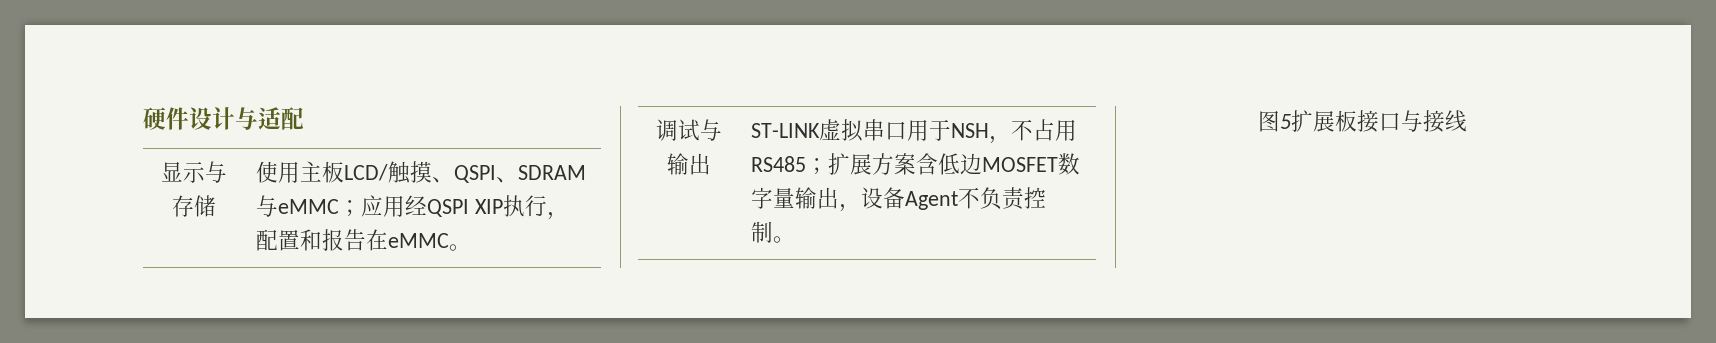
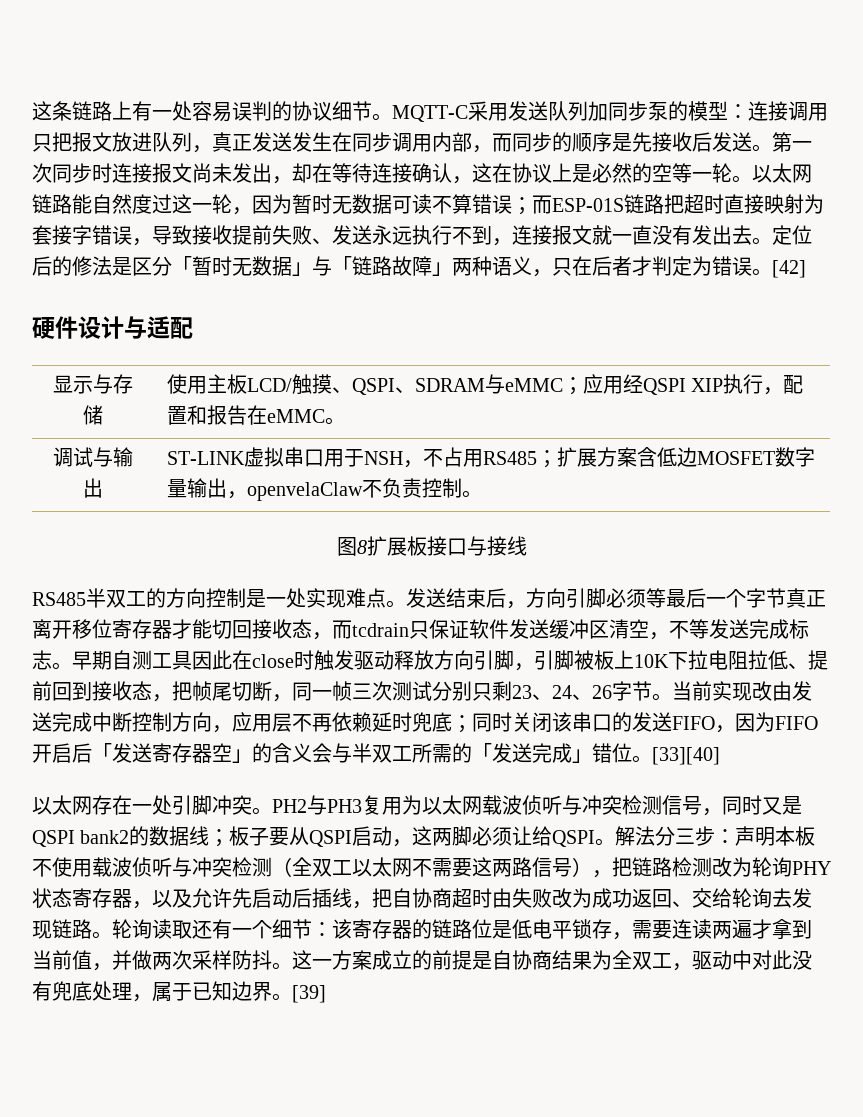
(143, 118) none -> [32,101,828,122] [32,132,812,153] [32,163,812,184] [32,194,824,215] [32,225,812,246] [32,256,806,278] 这条链路上有一处容易误判的协议细节。MQTT-C采用发送队列加同步泵的模型：连接调用只把报文放进队列，真正发送发生在同步调用内部，而同步的顺序是先接收后发送。第一次同步时连接报文尚未发出，却在等待连接确认，这在协议上是必然的空等一轮。以太网链路能自然度过这一轮，因为暂时无数据可读不算错误；而ESP-01S链路把超时直接映射为套接字错误，导致接收提前失败、发送永远执行不到，连接报文就一直没有发出去。定位后的修法是区分「暂时无数据」与「链路故障」两种语义，只在后者才判定为错误。[42] //
[861,187,959,210] 设备Agent -> [246,482,363,501] openvelaClaw
[1279,114,1291,129] 5 -> [356,540,367,554] 8
(1467, 121) none -> [32,588,826,609] [32,619,809,640] [32,650,828,671] [32,681,812,702] [32,712,818,733] [32,743,720,765] [32,795,802,816] [32,826,816,847] [32,857,831,878] [32,888,812,909] [32,919,812,940] [32,950,812,971] [32,981,326,1003] // RS485半双工的方向控制是一处实现难点。发送结束后，方向引脚必须等最后一个字节真正离开移位寄存器才能切回接收态，而tcdrain只保证软件发送缓冲区清空，不等发送完成标志。早期自测工具因此在close时触发驱动释放方向引脚，引脚被板上10K下拉电阻拉低、提前回到接收态，把帧尾切断，同一帧三次测试分别只剩23、24、26字节。当前实现改由发送完成中断控制方向，应用层不再依赖延时兜底；同时关闭该串口的发送FIFO，因为FIFO开启后「发送寄存器空」的含义会与半双工所需的「发送完成」错位。[33][40] // 以太网存在一处引脚冲突。PH2与PH3复用为以太网载波侦听与冲突检测信号，同时又是QSPI bank2的数据线；板子要从QSPI启动，这两脚必须让给QSPI。解法分三步：声明本板不使用载波侦听与冲突检测（全双工以太网不需要这两路信号），把链路检测改为轮询PHY状态寄存器，以及允许先启动后插线，把自协商超时由失败改为成功返回、交给轮询去发现链路。轮询读取还有一个细节：该寄存器的链路位是低电平锁存，需要连读两遍才拿到当前值，并做两次采样防抖。这一方案成立的前提是自协商结果为全双工，驱动中对此没有兜底处理，属于已知边界。[39]

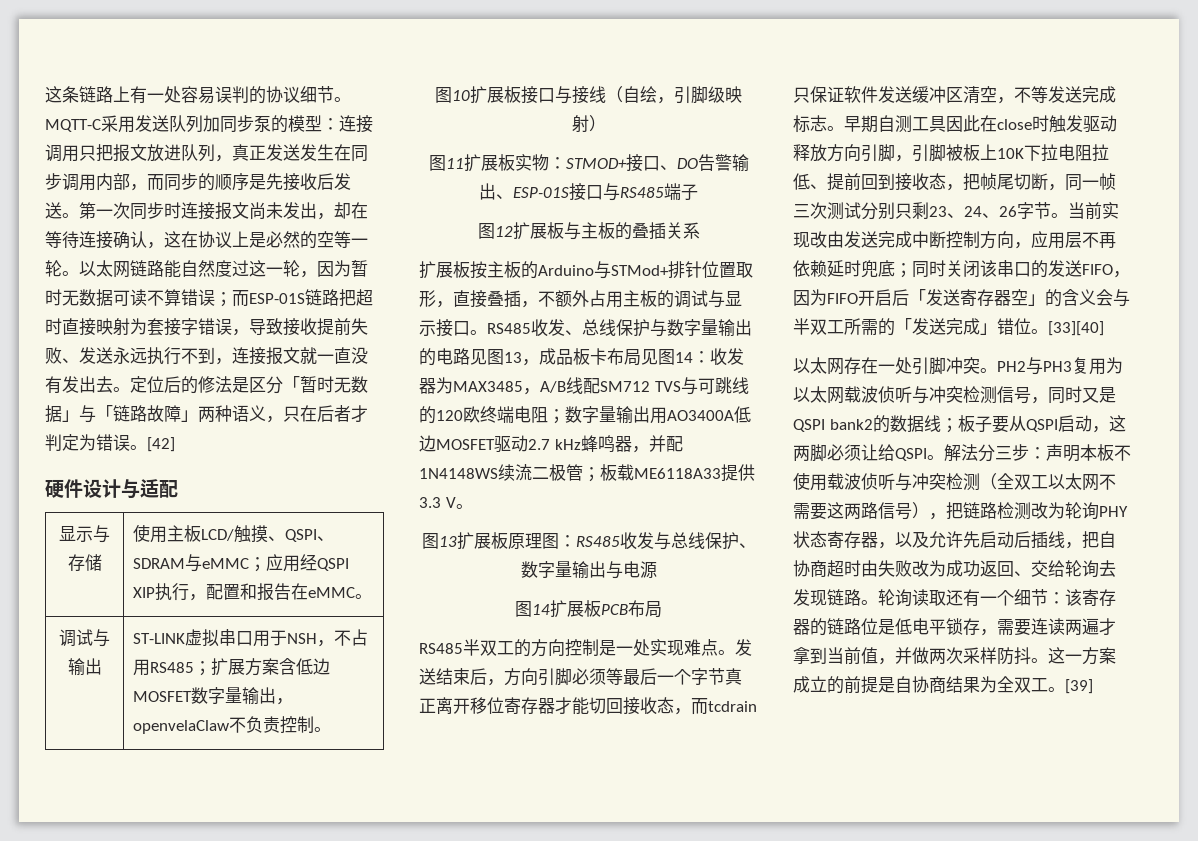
[356,540,367,554] 8 -> [452,90,470,101] 10
(527, 546) none -> [606,86,742,104] [571,115,606,133] [428,154,749,172] [479,183,698,201] [477,222,700,240] [419,261,753,279] [419,290,742,308] [419,319,752,337] [419,348,744,366] [419,377,749,395] [419,406,751,424] [419,435,683,453] [419,464,755,482] [419,497,473,509] [421,532,756,550] [520,561,657,579] [515,600,662,618] （自绘，引脚级映射） // 图11扩展板实物：STMOD+接口、DO告警输出、ESP-01S接口与RS485端子 // 图12扩展板与主板的叠插关系 // 扩展板按主板的Arduino与STMod+排针位置取形，直接叠插，不额外占用主板的调试与显示接口。RS485收发、总线保护与数字量输出的电路见图13，成品板卡布局见图14：收发器为MAX3485，A/B线配SM712 TVS与可跳线的120欧终端电阻；数字量输出用AO3400A低边MOSFET驱动2.7 kHz蜂鸣器，并配1N4148WS续流二极管；板载ME6118A33提供3.3 V。 // 图13扩展板原理图：RS485收发与总线保护、数字量输出与电源 // 图14扩展板PCB布局
[672,950,812,971] [32,981,272,1002] ，驱动中对此没有兜底处理，属于已知边界 -> (1048, 685) none

